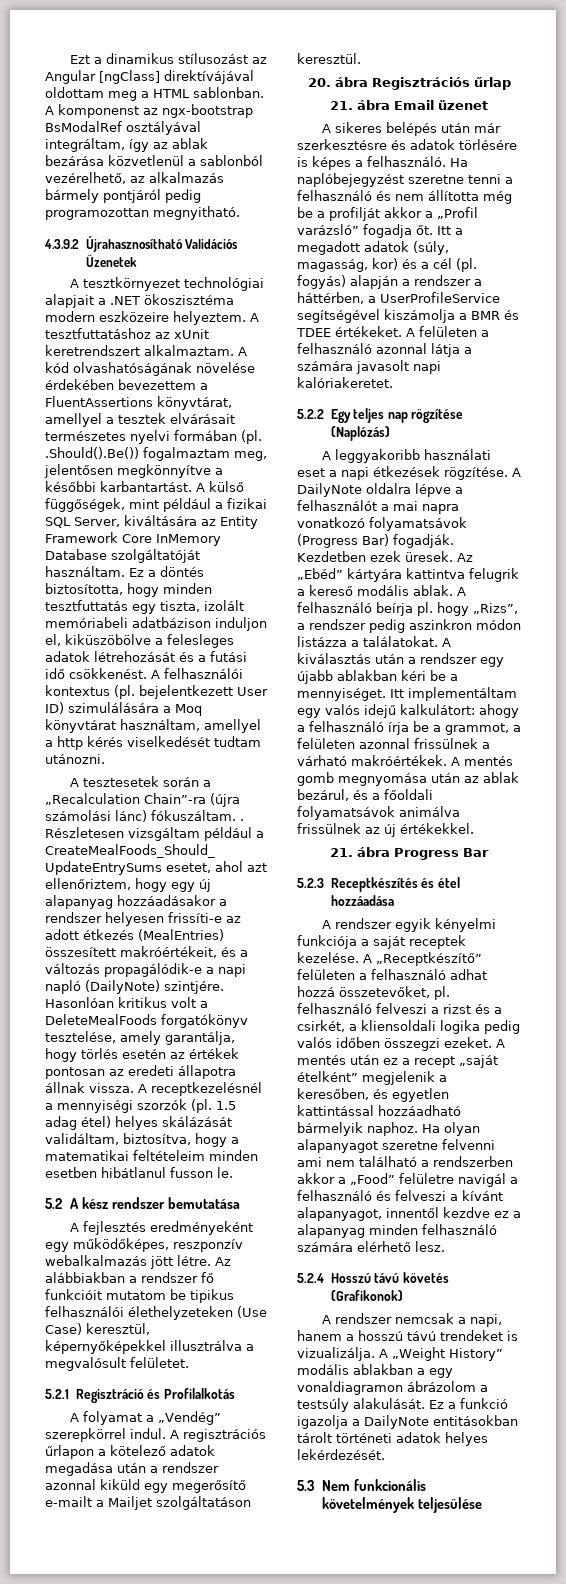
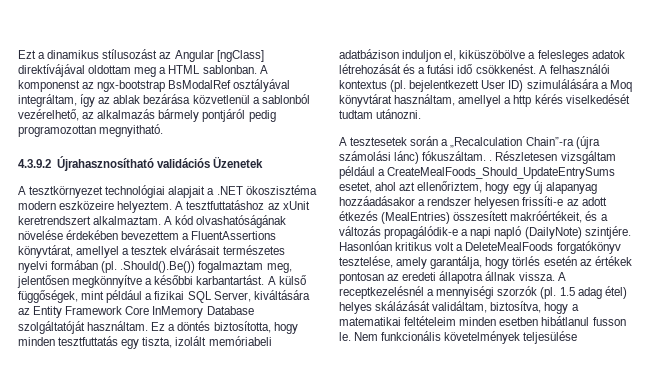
[185,239,239,249] Validációs -> [156,158,210,168] validációs
[45,1197,240,1209] [70,1221,254,1235] [45,1238,243,1252] [45,1255,231,1269] [45,1272,214,1283] [45,1289,234,1303] [45,1306,267,1320] [45,1323,150,1335] [45,1340,254,1354] [45,1357,189,1371] [45,1388,235,1403] [70,1411,222,1425] [45,1428,266,1442] [45,1445,215,1459] [45,1462,219,1476] [45,1479,246,1493] [45,1496,251,1510] [297,53,361,64] [307,77,511,90] [330,100,488,110] [322,122,502,136] [297,139,517,150] [297,156,468,170] [297,173,513,187] [297,190,512,204] [297,207,478,221] [297,224,463,238] [297,241,449,255] [297,258,477,272] [297,275,482,289] [297,292,500,304] [297,309,519,323] [296,326,489,337] [297,343,472,357] [297,360,441,374] [297,377,393,388] [297,408,464,423] [330,426,390,441] [322,449,492,463] [297,466,521,480] [297,483,463,497] [297,500,459,514] [297,517,467,531] [297,534,454,548] [297,551,473,562] [297,568,519,582] [297,585,466,596] [297,602,518,616] [297,619,521,633] [297,636,451,647] [297,653,504,667] [297,670,458,684] [297,687,517,701] [297,704,519,718] [297,721,521,735] [297,738,490,749] [297,755,513,766] [297,772,519,786] [297,789,433,801] [297,806,460,820] [297,823,474,837] [330,847,489,860] [297,877,460,892] [330,895,394,906] [322,918,497,932] [297,935,466,949] [297,952,482,966] [297,969,487,980] [297,986,450,1000] [297,1003,502,1014] [297,1020,520,1034] [297,1037,505,1051] [297,1055,498,1068] [297,1071,447,1085] [297,1088,449,1102] [297,1105,461,1116] [297,1122,480,1136] [297,1139,495,1153] [297,1156,513,1167] [297,1173,518,1187] [297,1190,503,1201] [297,1207,521,1221] [297,1224,497,1238] [297,1241,445,1252] [297,1272,449,1283] [330,1290,403,1301] [322,1313,503,1327] [297,1330,518,1341] [297,1347,503,1361] [297,1364,453,1378] [297,1381,488,1395] [297,1398,508,1412] [297,1415,518,1429] [297,1432,488,1446] [297,1449,385,1460] [297,1480,315,1491] // 5.2 A kész rendszer bemutatása // A fejlesztés eredményeként egy működőképes, reszponzív webalkalmazás jött létre. Az alábbiakban a rendszer fő funkcióit mutatom be tipikus felhasználói élethelyzeteken (Use Case) keresztül, képernyőképekkel illusztrálva a megvalósult felületet. // 5.2.1 Regisztráció és Profilalkotás // A folyamat a „Vendég” szerepkörrel indul. A regisztrációs űrlapon a kötelező adatok megadása után a rendszer azonnal kiküld egy megerősítő e-mailt a Mailjet szolgáltatáson keresztül. // 20. ábra Regisztrációs űrlap // 21. ábra Email üzenet // A sikeres belépés után már szerkesztésre és adatok törlésére is képes a felhasználó. Ha naplóbejegyzést szeretne tenni a felhasználó és nem állította még be a profilját akkor a „Profil varázsló” fogadja őt. Itt a megadott adatok (súly, magasság, kor) és a cél (pl. fogyás) alapján a rendszer a háttérben, a UserProfileService segítségével kiszámolja a BMR és TDEE értékeket. A felületen a felhasználó azonnal látja a számára javasolt napi kalóriakeretet. // 5.2.2 Egy teljes nap rögzítése (Naplózás) // A leggyakoribb használati eset a napi étkezések rögzítése. A DailyNote oldalra lépve a felhasználót a mai napra vonatkozó folyamatsávok (Progress Bar) fogadják. Kezdetben ezek üresek. Az „Ebéd” kártyára kattintva felugrik a kereső modális ablak. A felhasználó beírja pl. hogy „Rizs”, a rendszer pedig aszinkron módon listázza a találatokat. A kiválasztás után a rendszer egy újabb ablakban kéri be a mennyiséget. Itt implementáltam egy valós idejű kalkulátort: ahogy a felhasználó írja be a grammot, a felületen azonnal frissülnek a várható makróértékek. A mentés gomb megnyomása után az ablak bezárul, és a főoldali folyamatsávok animálva frissülnek az új értékekkel. // 21. ábra Progress Bar // 5.2.3 Receptkészítés és étel hozzáadása // A rendszer egyik kényelmi funkciója a saját receptek kezelése. A „Receptkészítő” felületen a felhasználó adhat hozzá összetevőket, pl. felhasználó felveszi a rizst és a csirkét, a kliensoldali logika pedig valós időben összegzi ezeket. A mentés után ez a recept „saját ételként” megjelenik a keresőben, és egyetlen kattintással hozzáadható bármelyik naphoz. Ha olyan alapanyagot szeretne felvenni ami nem található a rendszerben akkor a „Food” felületre navigál a felhasználó és felveszi a kívánt alapanyagot, innentől kezdve ez a alapanyag minden felhasználó számára elérhető lesz. // 5.2.4 Hosszú távú követés (Grafikonok) // A rendszer nemcsak a napi, hanem a hosszú távú trendeket is vizualizálja. A „Weight History” modális ablakban a egy vonaldiagramon ábrázolom a testsúly alakulását. Ez a funkció igazolja a DailyNote entitásokban tárolt történeti adatok helyes lekérdezését. // 5.3 -> (351, 336) none

